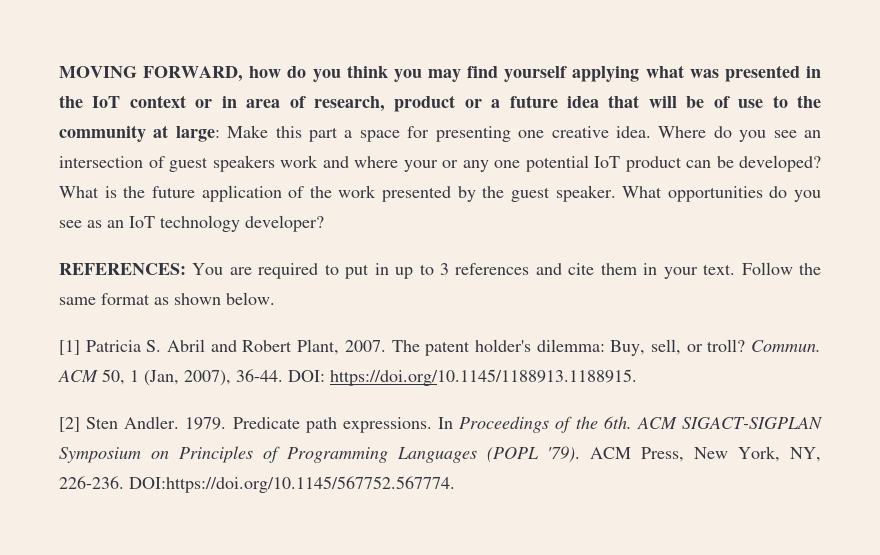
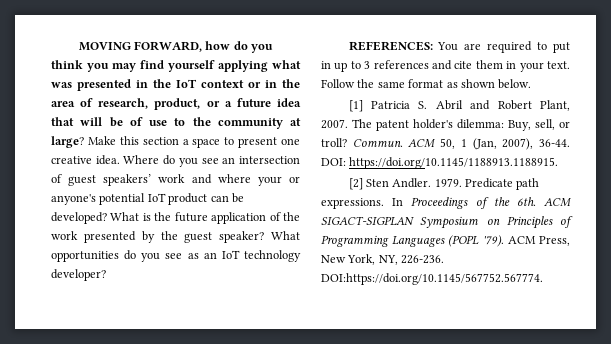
(237, 102) none -> [282,79,300,88] the
[394,95,456,112] product -> [154,98,201,110] product,
[175,126,220,142] large: -> [51,136,84,148] large?
[309,127,339,142] part -> [142,137,179,145] section
[407,126,511,142] for presenting -> [224,137,278,148] to present
[212,155,275,172] speakers -> [103,174,152,186] speakers’
[462,160,520,172] any one -> [51,194,96,205] anyone's
[555,185,616,202] speaker. -> [219,231,265,243] speaker?

